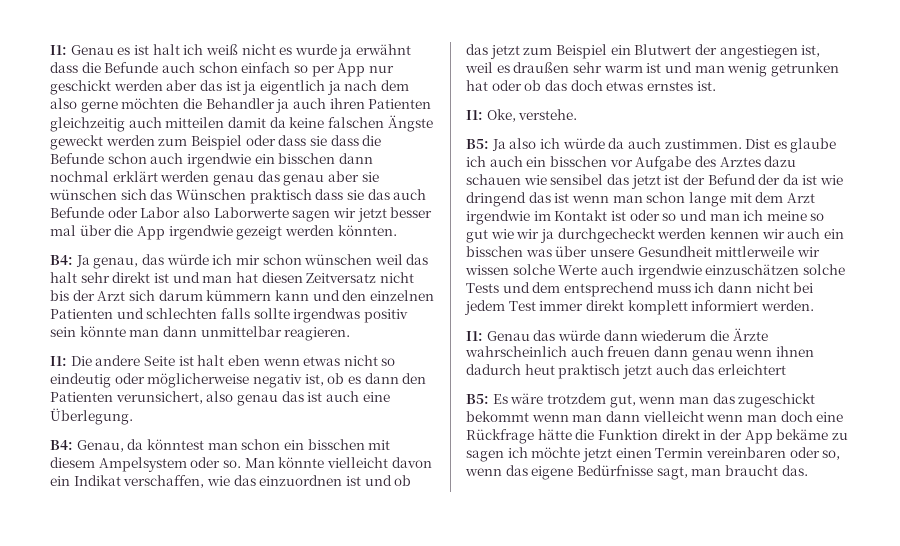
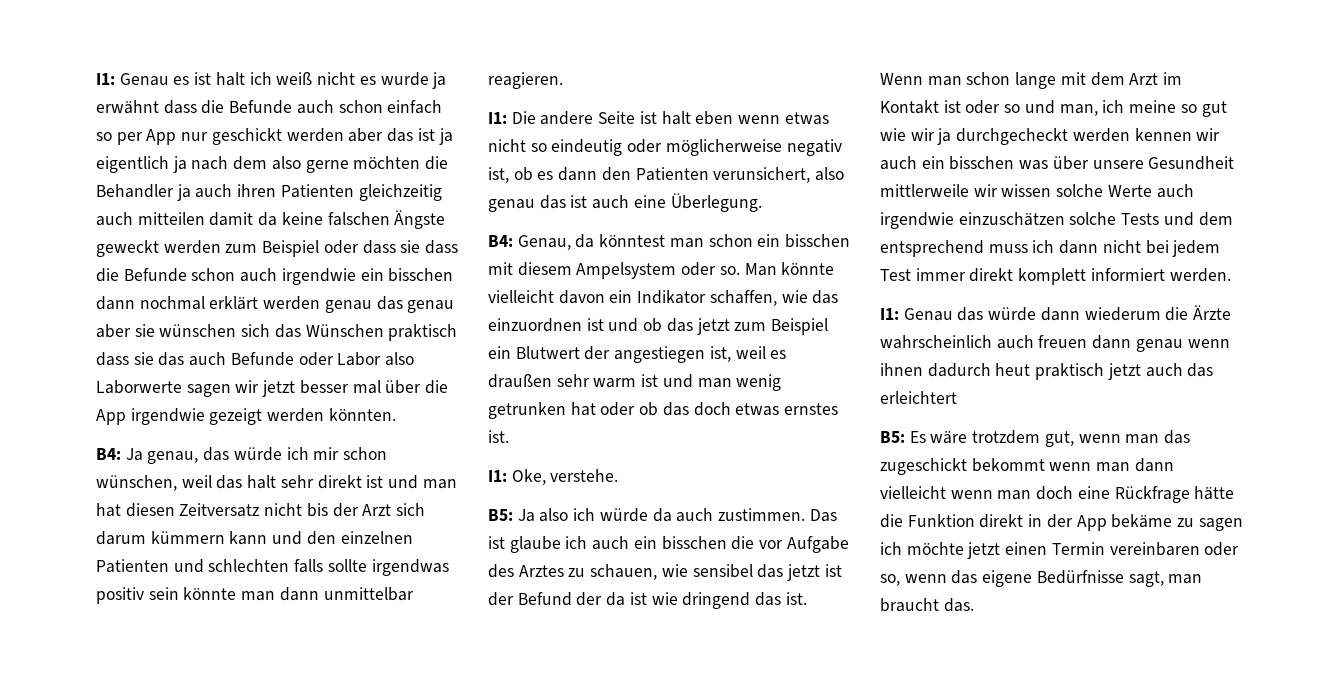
[304,254,373,265] wünschen -> [96,475,177,491] wünschen,
[73,475,205,488] Indikat verschaffen, -> [637,290,777,306] Indikator schaffen,
[745,139,787,149] Dist es -> [809,509,837,522] [488,536,505,549] Das ist
(607, 161) none -> [731,536,755,550] die
[764,156,797,167] [466,174,521,185] dazu schauen -> [568,564,658,580] zu schauen,
[554,193,609,203] ist wenn -> [785,592,807,605] [880,73,923,85] ist. Wenn
[466,210,530,225] irgendwie -> (1159, 79) none
[709,213,740,221] man -> [1059,104,1098,116] man,

